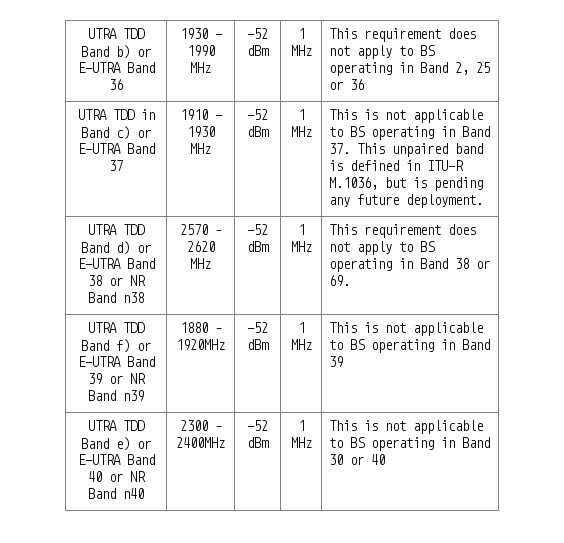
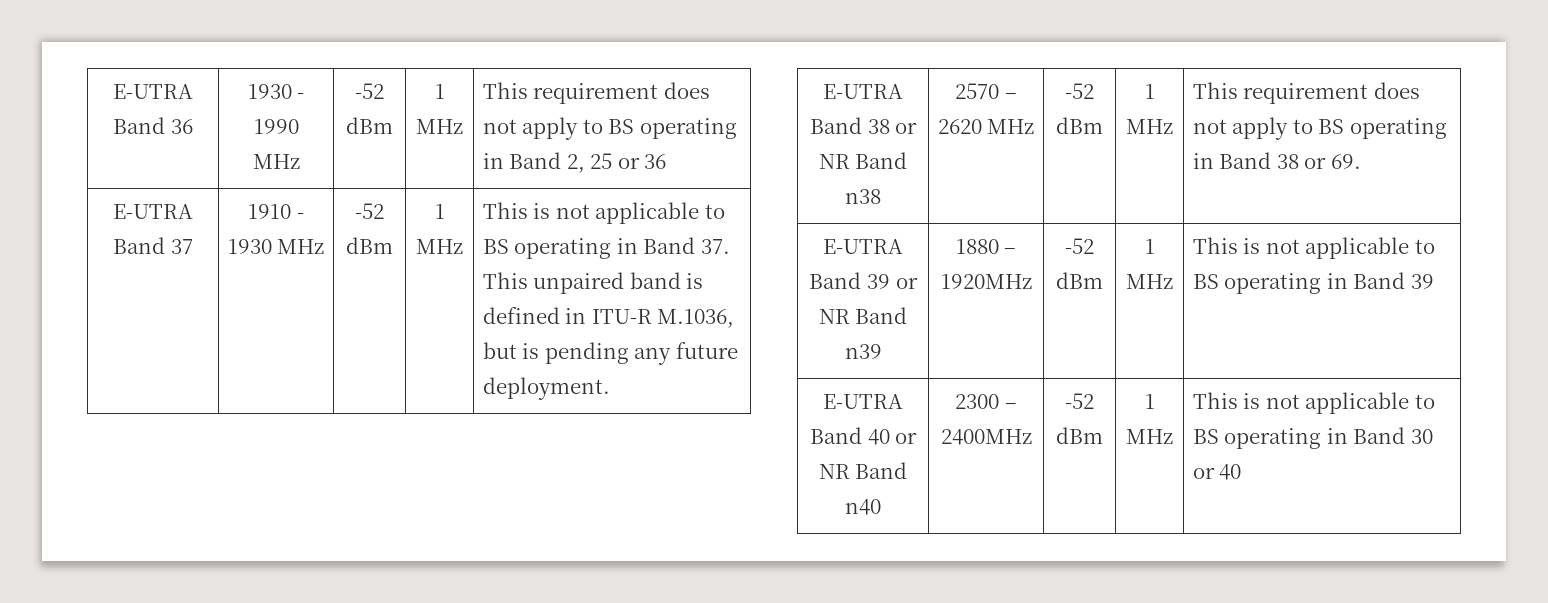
[88,28,145,39] [81,45,151,59] UTRA TDD Band b) or -> (113, 91) none
[77,109,155,120] [81,126,151,140] UTRA TDD in Band c) or -> (667, 161) none
[88,224,145,235] [81,241,151,255] UTRA TDD Band d) or -> (610, 388) none
[88,322,145,333] [81,339,151,353] UTRA TDD Band f) or -> (1361, 161) none
[88,420,145,431] [81,437,151,451] UTRA TDD Band e) or -> (1434, 281) none

